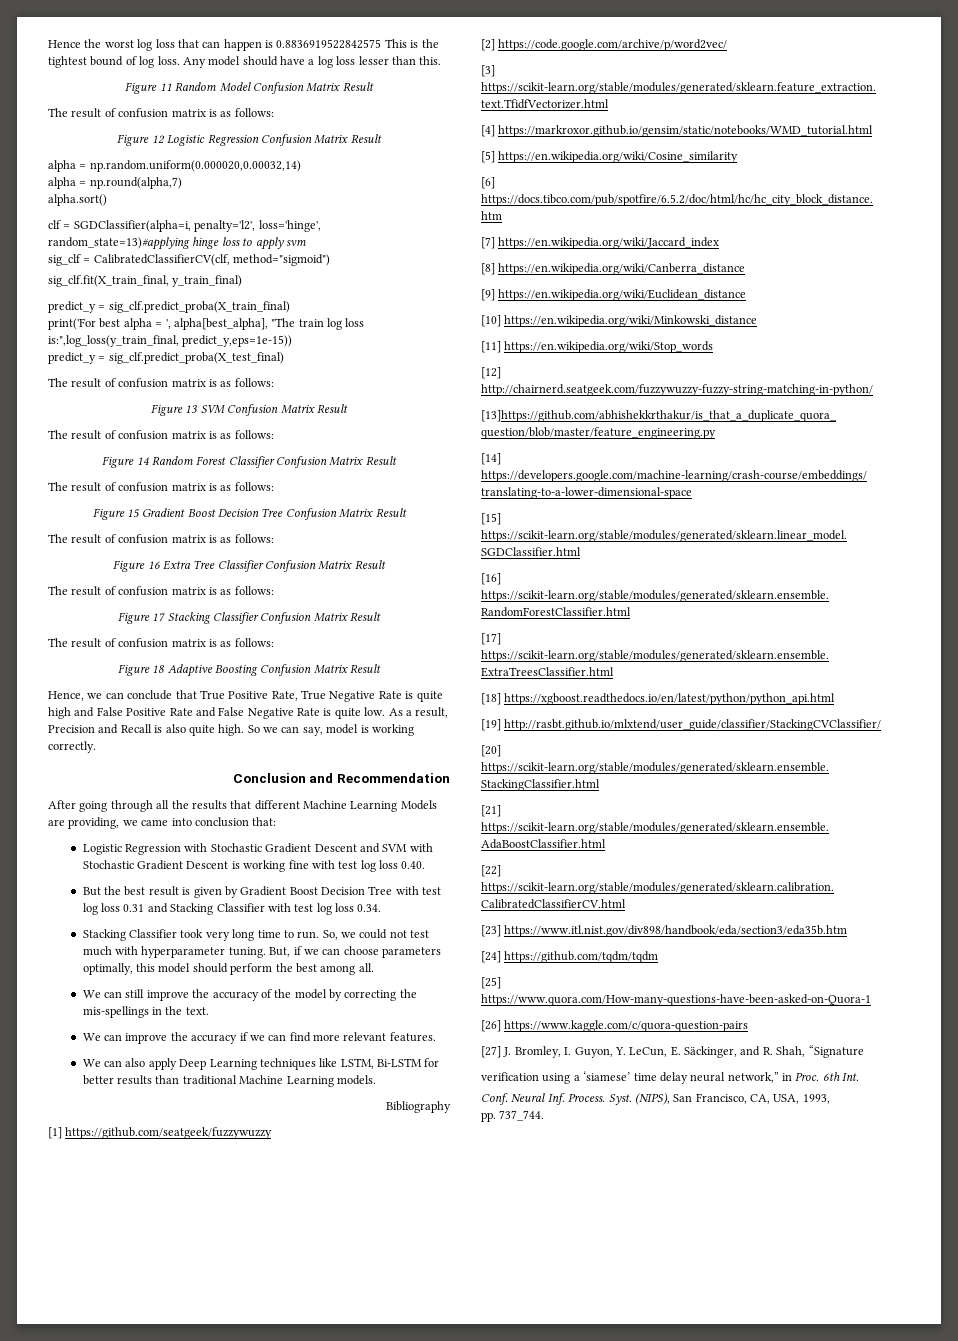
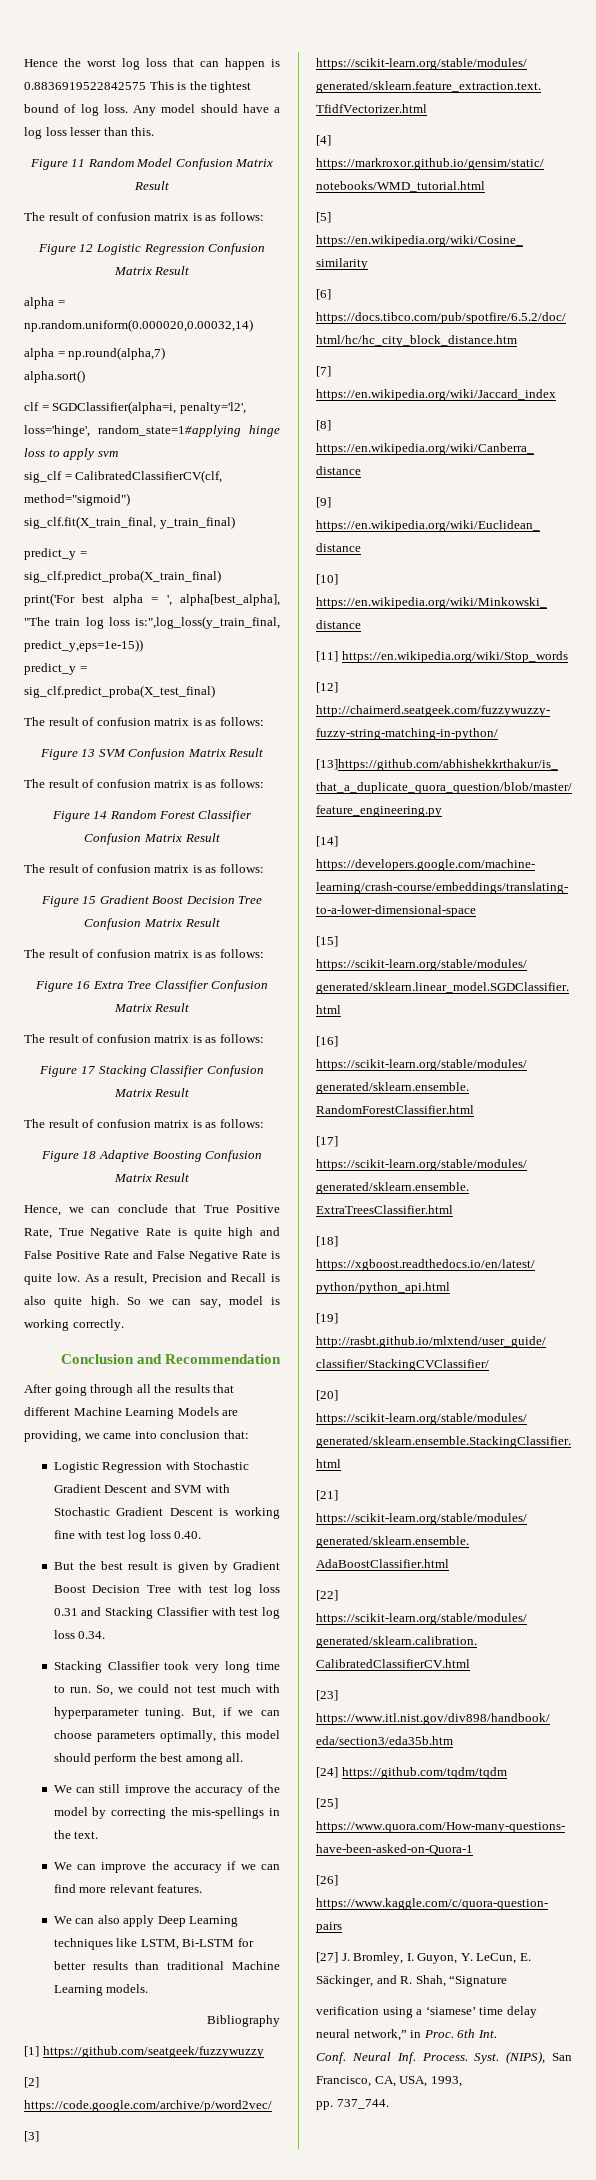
[48,237,190,250] random_state=13)#applying -> [98,425,241,437] random_state=1#applying

